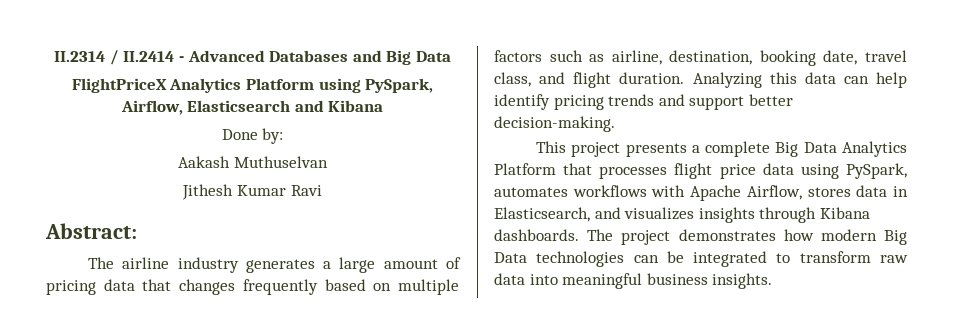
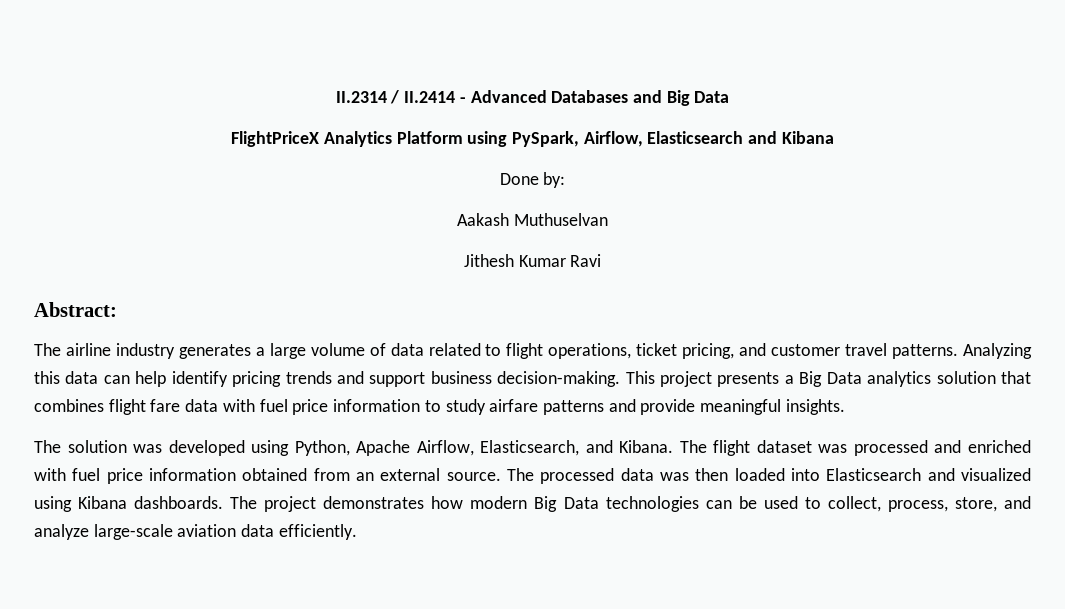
[383,257,462,269] [46,279,460,295] [494,50,907,66] [494,72,685,88] amount of pricing data that changes frequently based on multiple factors such as airline, destination, booking date, travel class, and flight duration. -> [310,343,959,359] volume of data related to flight operations, ticket pricing, and customer travel patterns.
[748,94,793,106] better -> [430,371,492,384] business
(615, 124) // -> (621, 379) none
[705,141,908,157] [494,163,907,179] [494,185,908,201] [494,207,817,223] complete Big Data Analytics Platform that processes flight price data using PySpark, automates workflows with Apache Airflow, stores data in Elasticsearch, and visualizes insights through -> [799,371,1032,387] [34,399,845,415] [34,440,1031,456] [34,468,1032,484] [34,496,72,512] Big Data analytics solution that combines flight fare data with fuel price information to study airfare patterns and provide meaningful insights. // The solution was developed using Python, Apache Airflow, Elasticsearch, and Kibana. The flight dataset was processed and enriched with fuel price information obtained from an external source. The processed data was then loaded into Elasticsearch and visualized using
[693,251,908,267] [494,273,773,289] integrated to transform raw data into meaningful business insights. -> [763,496,1031,512] [34,524,357,540] used to collect, process, store, and analyze large-scale aviation data efficiently.

